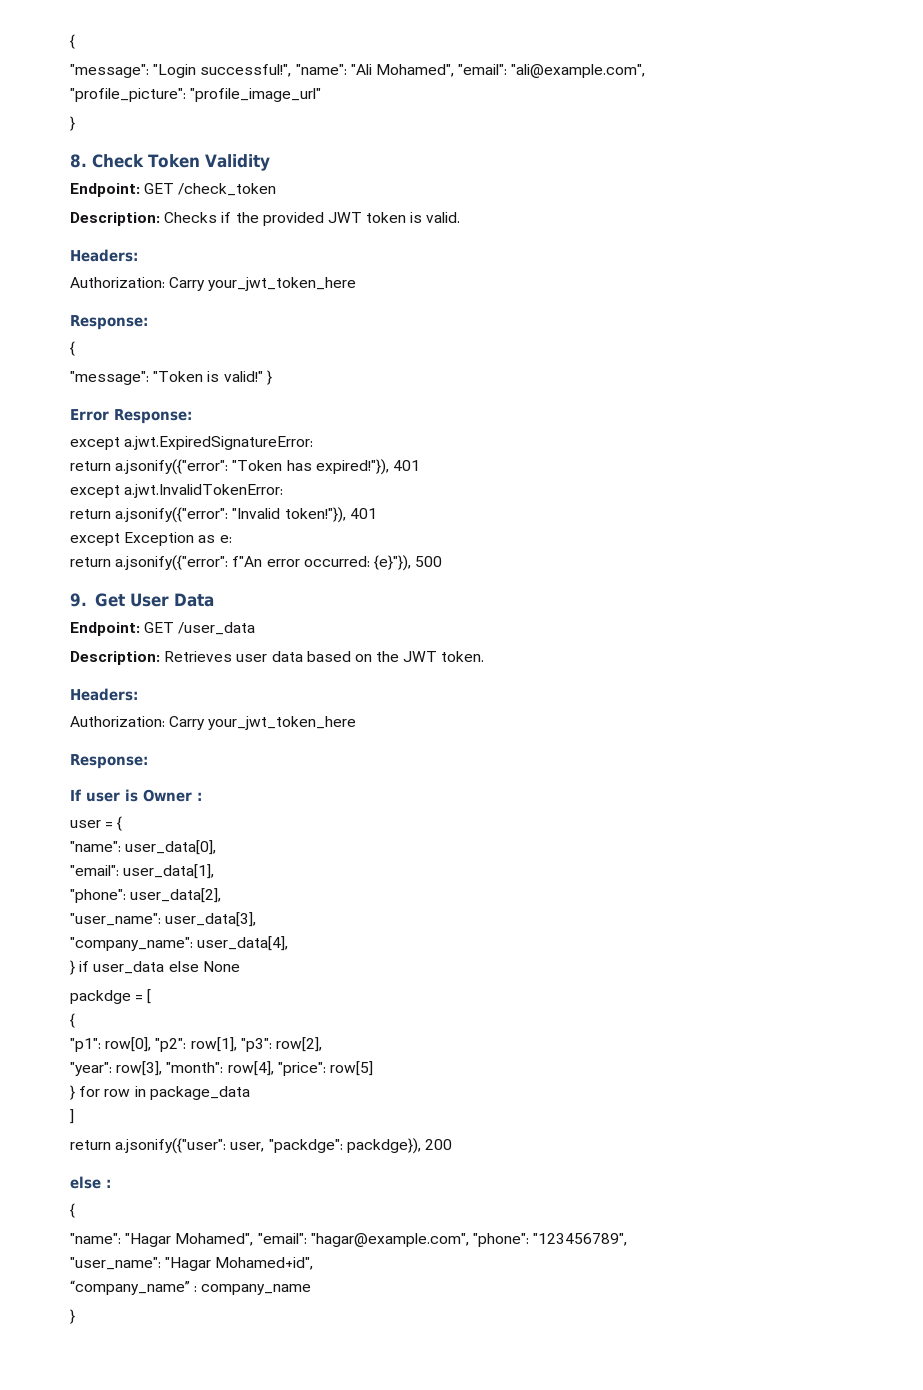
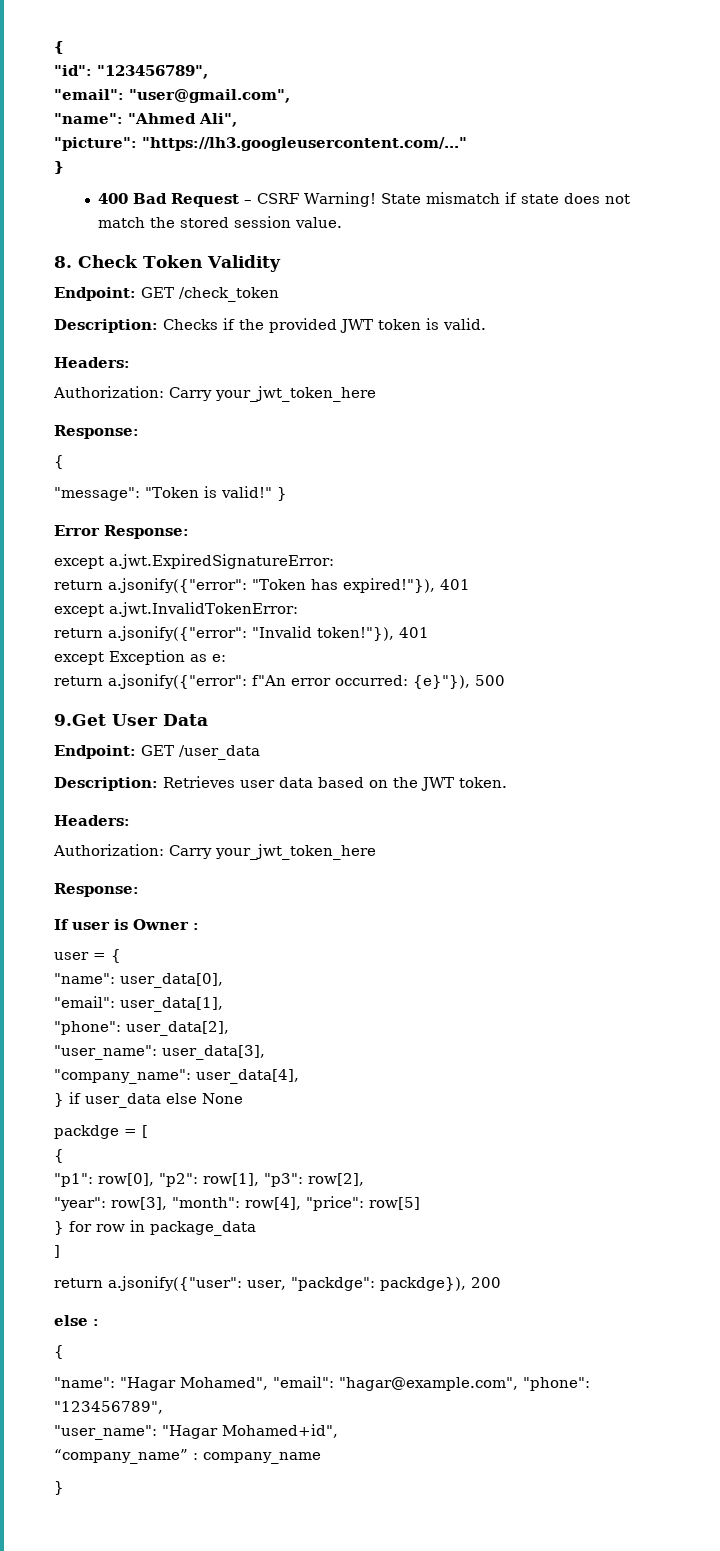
[70,34,75,49] [70,64,646,78] [70,88,322,102] [70,116,75,131] { // "message": "Login successful!", "name": "Ali Mohamed", "email": "ali@example.com", // "profile_picture": "profile_image_url" // } -> [54,41,64,54] [54,65,208,79] [54,89,290,103] [54,113,237,127] [54,137,467,151] [54,161,64,174] [98,192,631,207] [98,216,343,228] { // "id": "123456789", // "email": "user@gmail.com", // "name": "Ahmed Ali", // "picture": "https://lh3.googleusercontent.com/..." // } // 400 Bad Request – CSRF Warning! State mismatch if state does not match the stored session value.
[70,593,125,607] 9. Get -> [54,714,106,726] 9.Get

